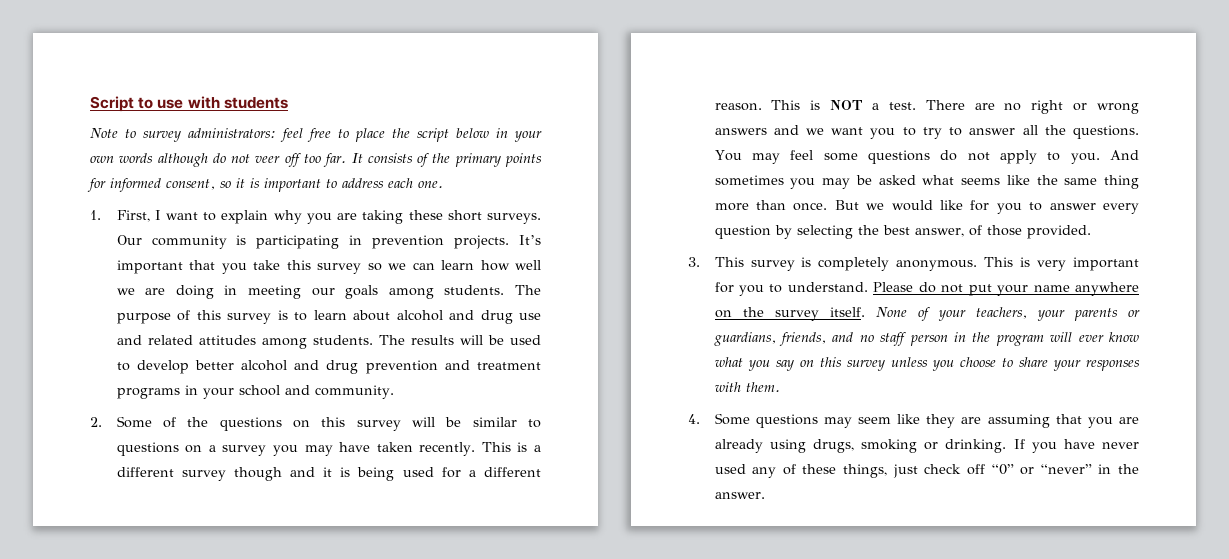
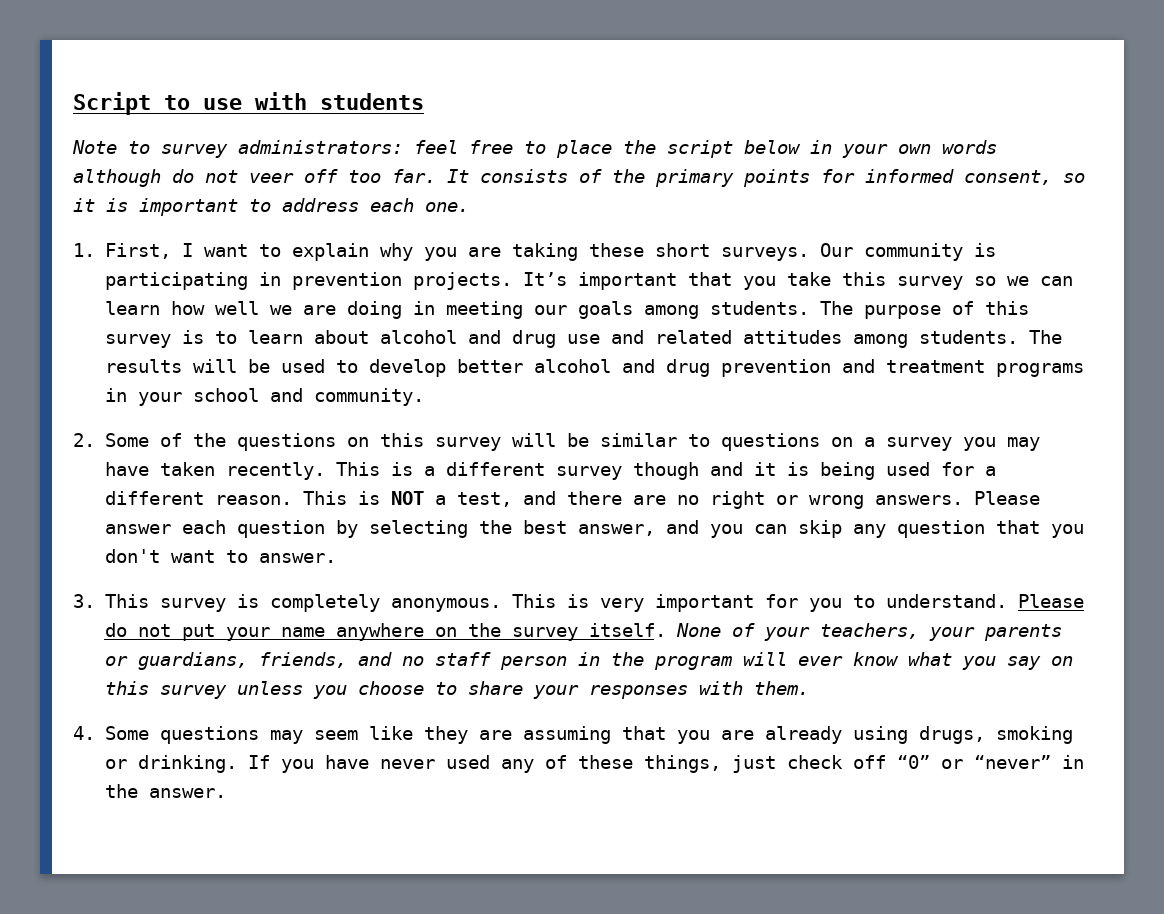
[888,100,965,110] test. There -> [456,491,622,507] test, and there
[714,125,1139,139] [714,150,1139,164] [714,175,1139,189] [714,200,1139,214] answers and we want you to try to answer all the questions. You may feel some questions do not apply to you. And sometimes you may be asked what seems like the same thing more than once. But we would like for you to answer every -> [874,491,1040,505] [104,520,226,534] answers. Please answer each
[968,225,1091,239] of those provided. -> [665,520,1084,538] [104,549,336,563] and you can skip any question that you don't want to answer.

